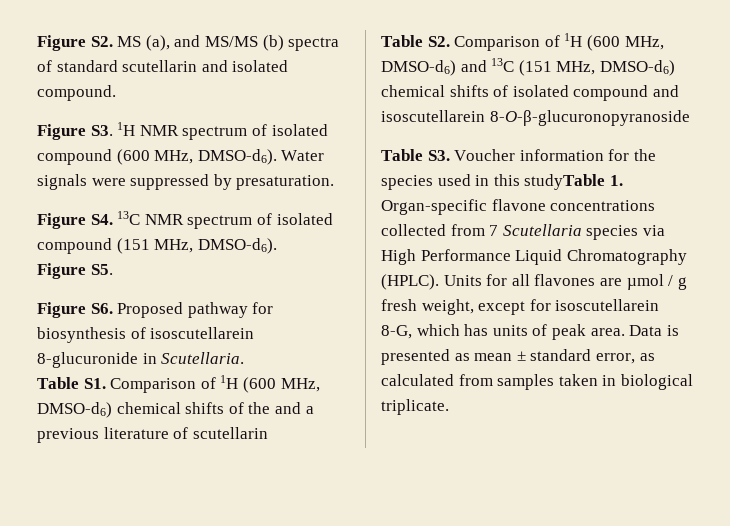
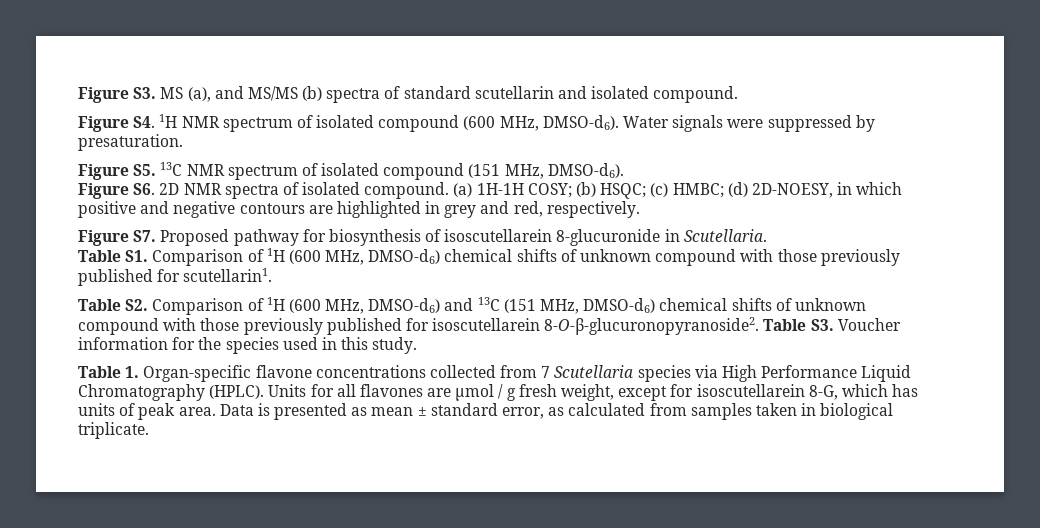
[37,35,113,51] Figure S2. -> [78,87,157,103] Figure S3.
[90,125,113,136] S3. -> [133,116,156,128] S4.
[90,214,113,225] S4. -> [133,164,157,176] S5.
[90,264,113,275] [37,302,113,318] S5. // Figure S6. -> [133,182,903,199] [78,201,640,218] [78,230,157,246] S6. 2D NMR spectra of isolated compound. (a) 1H-1H COSY; (b) HSQC; (c) HMBC; (d) 2D-NOESY, in which positive and negative contours are highlighted in grey and red, respectively. // Figure S7.
[248,402,314,414] [37,427,268,443] the and a previous literature of scutellarin -> [580,249,900,266] [78,268,273,286] unknown compound with those previously published for scutellarin1.
[512,85,679,101] [381,110,690,126] isolated compound and isoscutellarein 8-O-β-glucuronopyranoside // -> [794,298,866,311] [78,317,760,335] unknown compound with those previously published for isoscutellarein 8-O-β-glucuronopyranoside2.
[524,174,606,190] studyTable -> [372,337,418,354] [78,366,121,378] study. // Table

